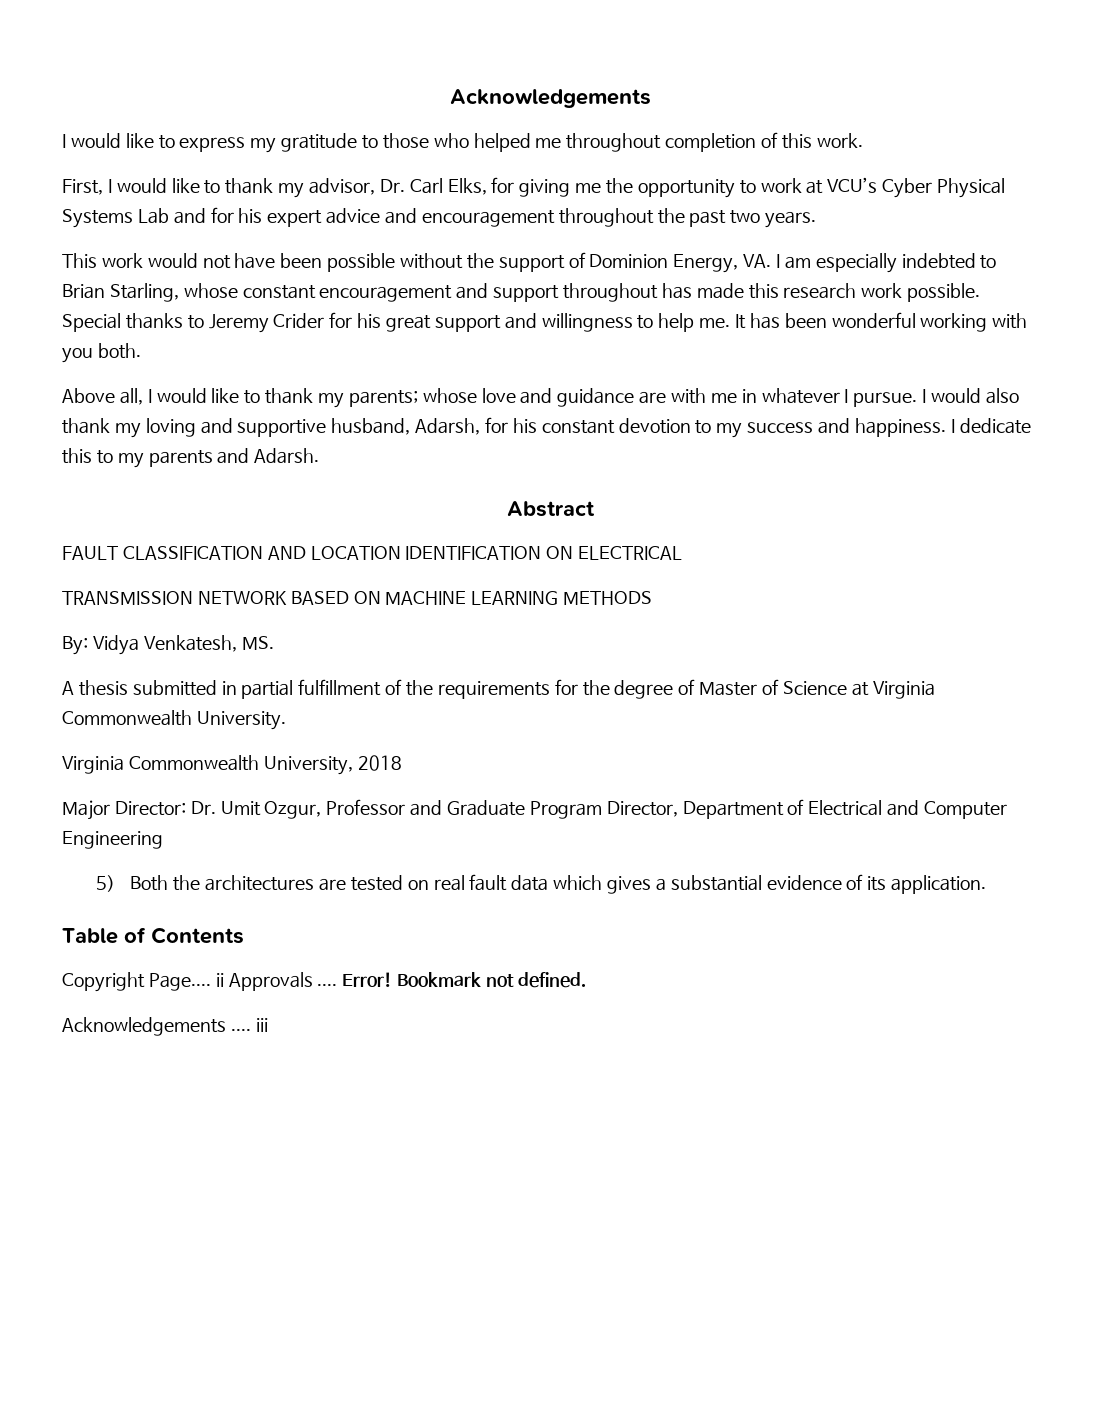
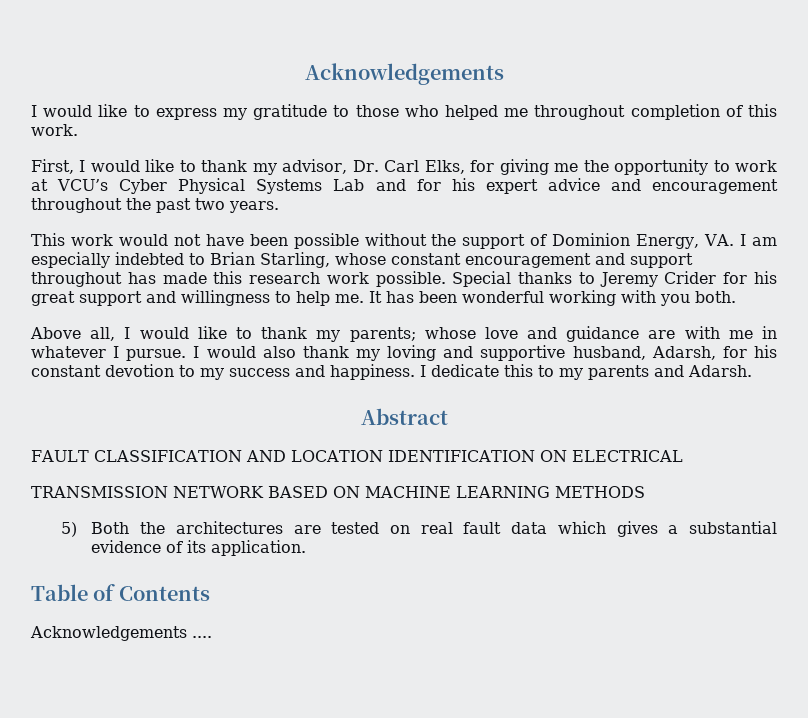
[62,635,274,655] [62,679,935,699] [62,710,286,730] [62,755,402,775] [62,799,1007,820] [62,831,163,849] // By: Vidya Venkatesh, MS. // A thesis submitted in partial fulfillment of the requirements for the degree of Master of Science at Virginia Commonwealth University. // Virginia Commonwealth University, 2018 // Major Director: Dr. Umit Ozgur, Professor and Graduate Program Director, Department of Electrical and Computer Engineering -> (645, 492) none
[62,972,586,992] // Copyright Page.... ii Approvals .... Error! Bookmark not defined. -> (210, 593) none
[255,1018,268,1032] iii -> (212, 637) none

